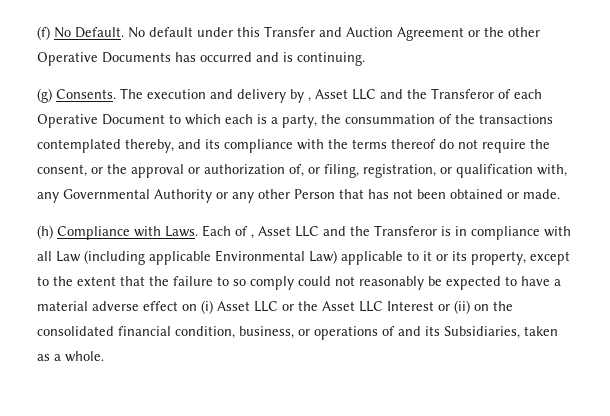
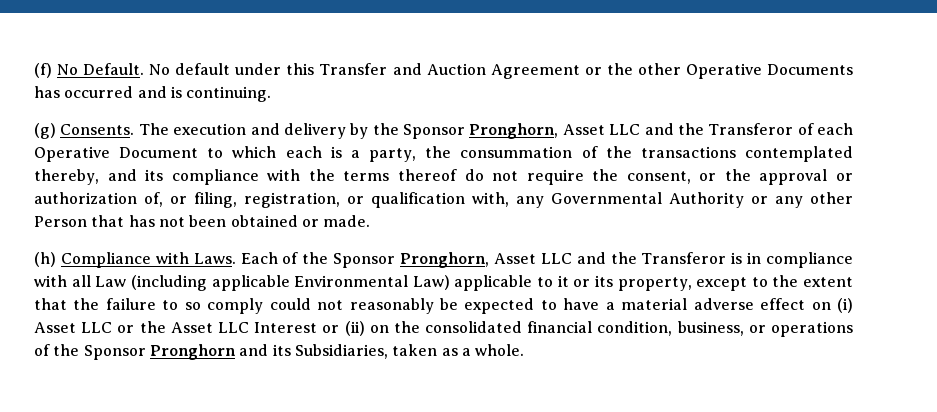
[308,97,311,102] , -> [372,123,559,139] the Sponsor Pronghorn,
[251,234,254,239] , -> [302,252,490,268] the Sponsor Pronghorn,
(395, 331) none -> [53,344,236,360] the Sponsor Pronghorn

